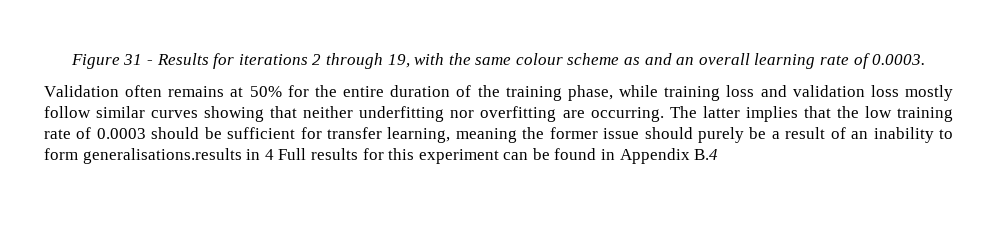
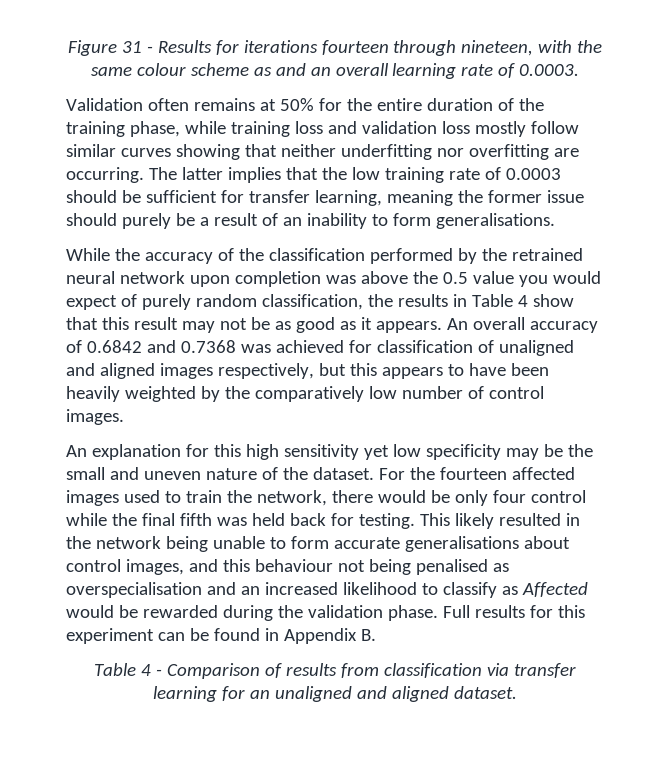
[312,53,410,69] 2 through 19, -> [321,40,534,56] fourteen through nineteen,
[82,148,274,164] generalisations.results in 4 -> [435,213,555,229] [66,248,583,264] [66,271,601,287] [66,294,574,310] [66,317,598,333] [66,340,574,356] [66,363,549,379] [66,386,544,402] [66,409,124,425] [66,444,593,460] [66,467,575,480] [66,490,586,506] [66,513,580,529] [66,536,570,552] [66,559,509,575] [66,582,588,598] [66,605,438,621] generalisations. // While the accuracy of the classification performed by the retrained neural network upon completion was above the 0.5 value you would expect of purely random classification, the results in Table 4 show that this result may not be as good as it appears. An overall accuracy of 0.6842 and 0.7368 was achieved for classification of unaligned and aligned images respectively, but this appears to have been heavily weighted by the comparatively low number of control images. // An explanation for this high sensitivity yet low specificity may be the small and uneven nature of the dataset. For the fourteen affected images used to train the network, there would be only four control while the final fifth was held back for testing. This likely resulted in the network being unable to form accurate generalisations about control images, and this behaviour not being penalised as overspecialisation and an increased likelihood to classify as Affected would be rewarded during the validation phase.
[694,149,719,160] B.4 -> [360,629,376,641] [94,663,576,679] [153,686,517,702] B. // Table 4 - Comparison of results from classification via transfer learning for an unaligned and aligned dataset.

